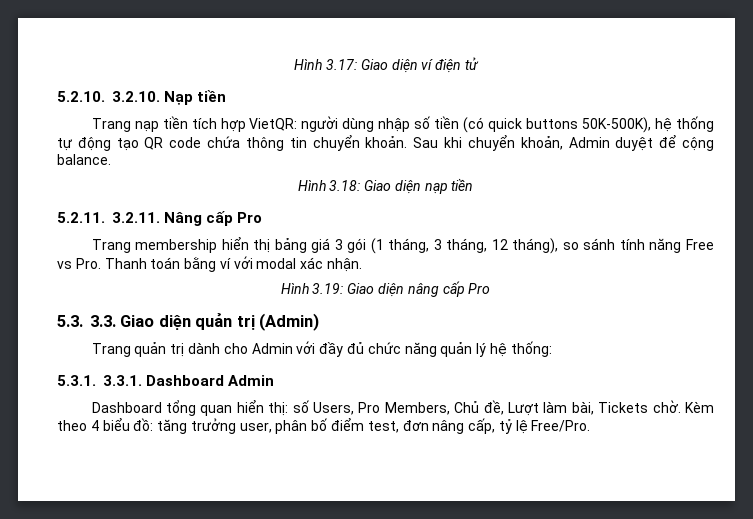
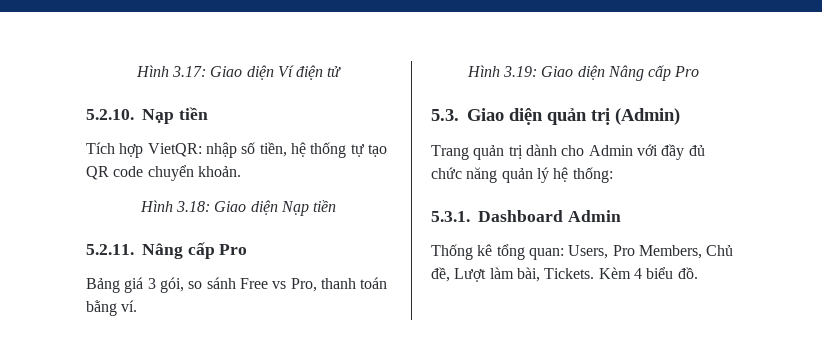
[421,59,434,70] ví -> [277,65,294,77] Ví
[112,90,227,105] [91,116,652,133] 3.2.10. Nạp tiền // Trang nạp tiền tích hợp VietQR: người dùng nhập số tiền (có quick buttons 50K-500K), -> [142,107,208,124] [86,142,287,158] Nạp tiền // Tích hợp VietQR: nhập số tiền,
[77,137,111,151] động -> (365, 150) none
[207,136,307,151] chứa thông tin -> (144, 171) none
[413,135,715,151] [57,154,111,165] Sau khi chuyển khoản, Admin duyệt để cộng balance. -> (241, 171) none
[424,183,448,194] nạp -> [280,201,309,216] Nạp
[112,211,263,226] [91,237,715,254] [57,256,363,272] 3.2.11. Nâng cấp Pro // Trang membership hiển thị bảng giá 3 gói (1 tháng, 3 tháng, 12 tháng), so sánh tính năng Free vs Pro. Thanh toán bằng ví với modal xác nhận. -> [142,242,248,259] [86,277,388,293] [86,300,138,316] Nâng cấp Pro // Bảng giá 3 gói, so sánh Free vs Pro, thanh toán bằng ví.
[407,283,439,297] nâng -> [607,65,644,81] Nâng
[90,315,116,327] 3.3. -> (459, 115) none
[103,375,142,386] 3.3.1. -> (470, 216) none
[91,400,309,416] Dashboard tổng quan hiển thị: số -> [431,244,564,260] Thống kê tổng quan:
[598,400,714,413] [57,418,591,434] Tickets chờ. Kèm theo 4 biểu đồ: tăng trưởng user, phân bố điểm test, đơn nâng cấp, tỷ lệ Free/Pro. -> [544,267,698,279] Tickets. Kèm 4 biểu đồ.

